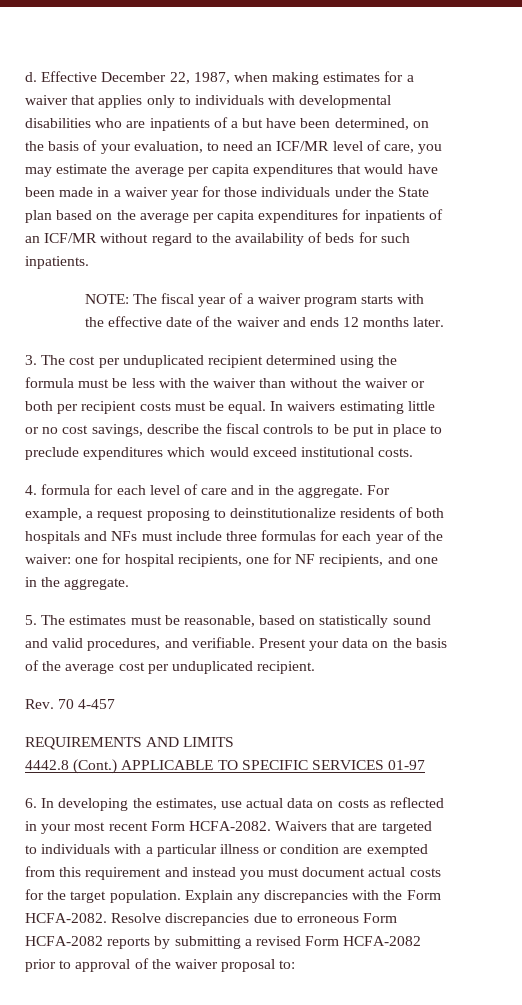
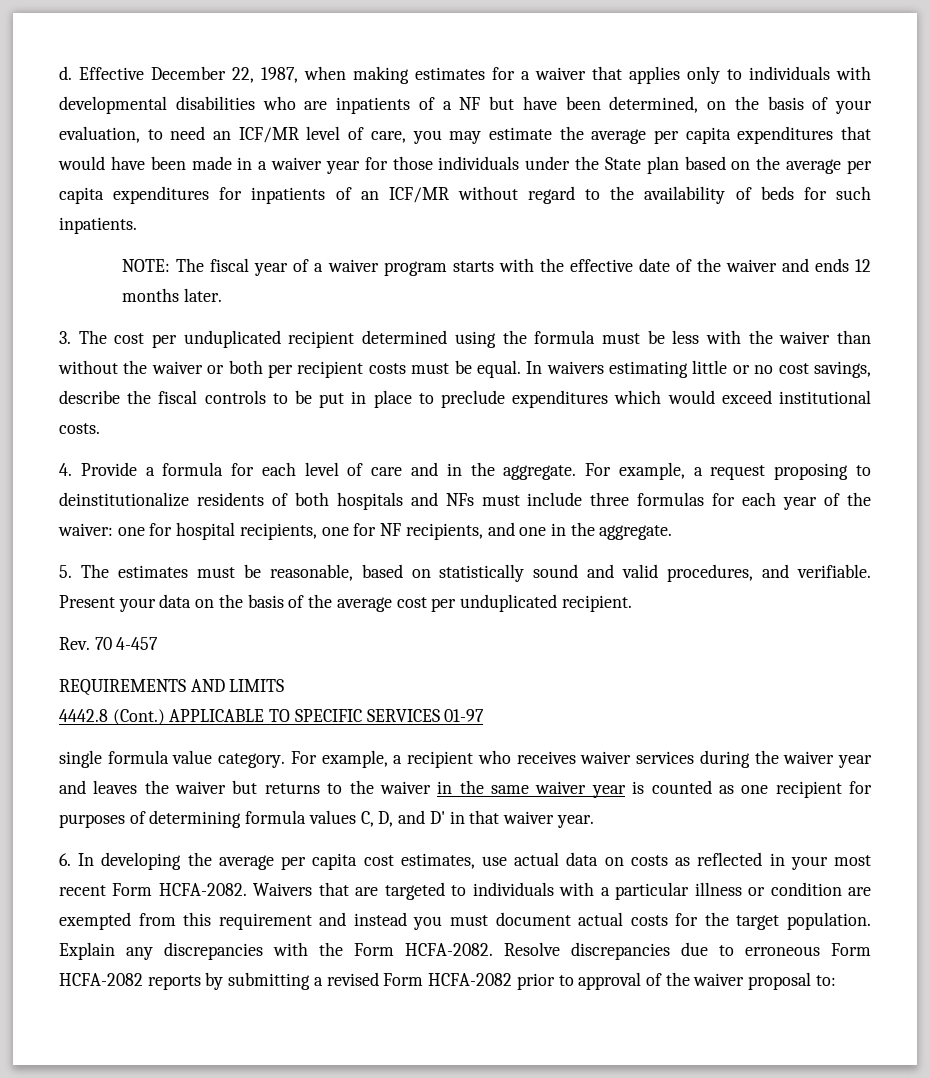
(238, 124) none -> [459,97,481,110] NF
(37, 490) none -> [80,462,155,476] Provide a
(426, 765) none -> [59,750,873,768] [59,780,872,798] [59,810,594,828] // single formula value category. For example, a recipient who receives waiver services during the waiver year and leaves the waiver but returns to the waiver in the same waiver year is counted as one recipient for purposes of determining formula values C, D, and D' in that waiver year.
(152, 803) none -> [218,853,394,870] average per capita cost

